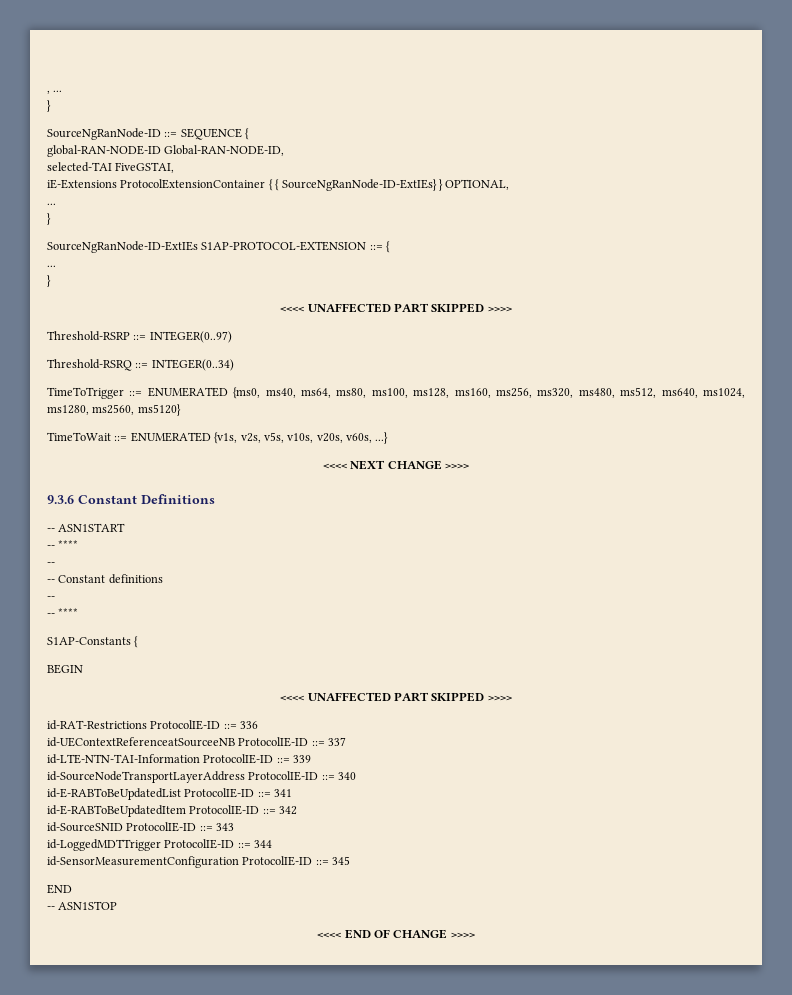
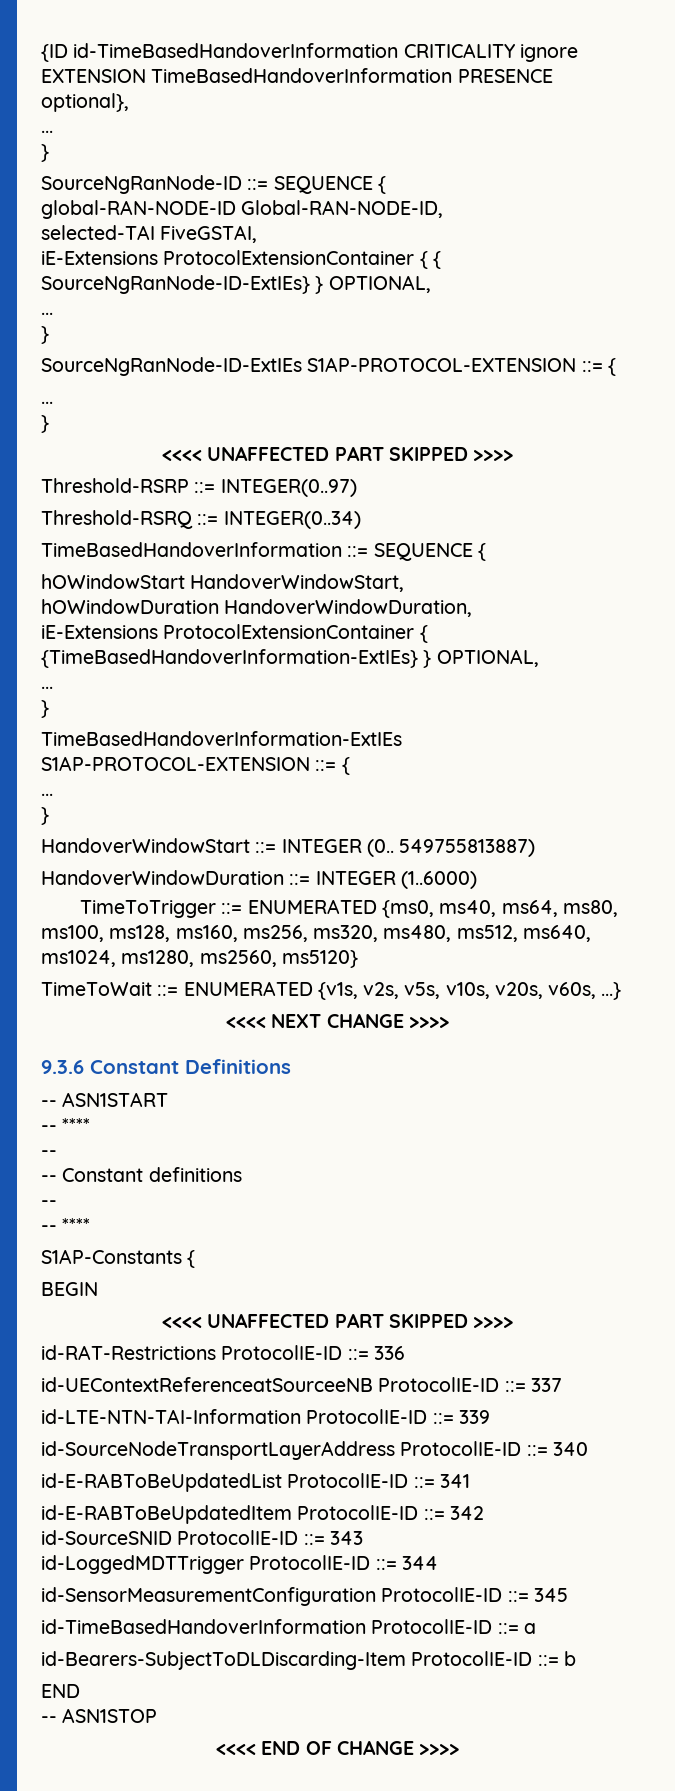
[47,90,50,94] , -> [41,43,578,62] [41,68,553,83] [41,93,129,112] {ID id-TimeBasedHandoverInformation CRITICALITY ignore EXTENSION TimeBasedHandoverInformation PRESENCE optional}, //
(234, 365) none -> [41,542,486,561] [41,574,405,592] [41,599,473,617] [41,624,428,643] [41,649,539,668] [41,686,53,689] [41,700,49,718] [41,731,402,746] [41,756,350,775] [41,793,53,796] [41,807,49,825] [41,838,536,857] [41,870,477,889] // TimeBasedHandoverInformation ::= SEQUENCE { // hOWindowStart HandoverWindowStart, // hOWindowDuration HandoverWindowDuration, // iE-Extensions ProtocolExtensionContainer { {TimeBasedHandoverInformation-ExtIEs} } OPTIONAL, // ... // } // TimeBasedHandoverInformation-ExtIEs S1AP-PROTOCOL-EXTENSION ::= { // ... // } // HandoverWindowStart ::= INTEGER (0.. 549755813887) // HandoverWindowDuration ::= INTEGER (1..6000)
(351, 860) none -> [41,1619,536,1634] [41,1651,576,1670] // id-TimeBasedHandoverInformation ProtocolIE-ID ::= a // id-Bearers-SubjectToDLDiscarding-Item ProtocolIE-ID ::= b

